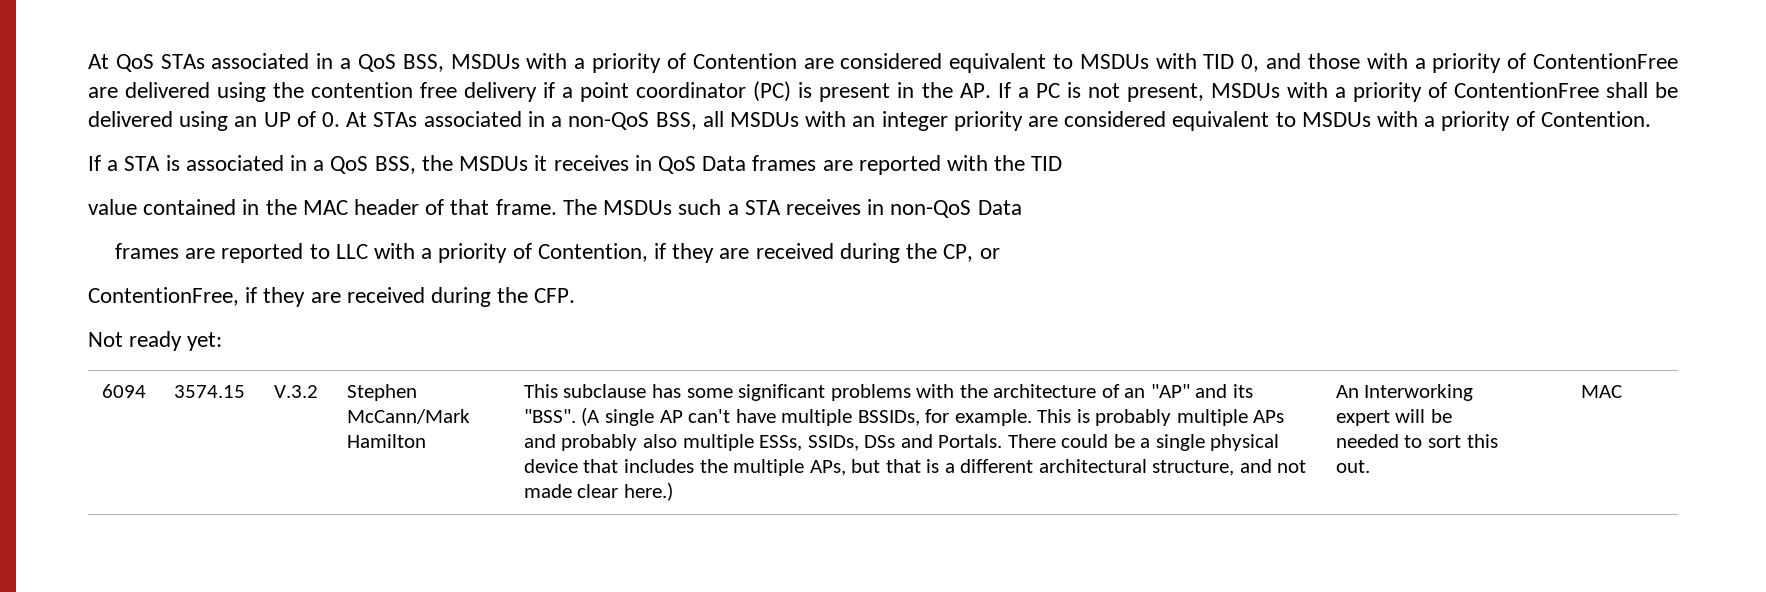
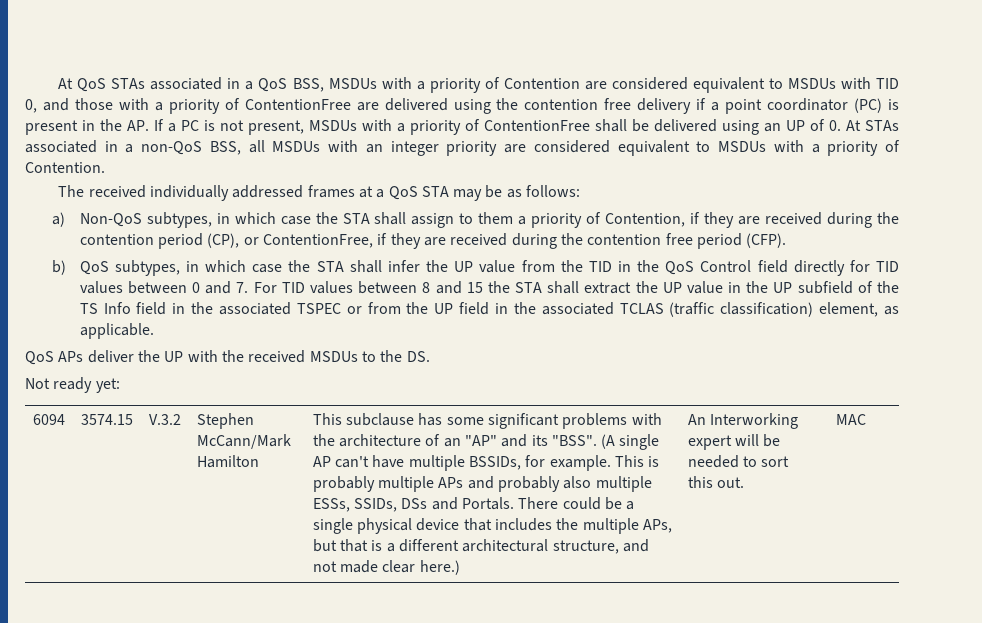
[88,155,1063,175] [88,199,1022,218] [114,243,415,263] If a STA is associated in a QoS BSS, the MSDUs it receives in QoS Data frames are reported with the TID // value contained in the MAC header of that frame. The MSDUs such a STA receives in non-QoS Data // frames are reported to LLC with -> [58,185,581,201] [52,212,514,228] The received individually addressed frames at a QoS STA may be as follows: // a) Non-QoS subtypes, in which case the STA shall assign to them
[943,244,1000,262] CP, or // -> [79,233,259,249] contention period (CP), or
[534,288,576,303] CFP. -> [587,233,787,249] [52,260,899,276] [79,281,900,294] [79,302,900,317] [79,323,154,339] [25,350,430,365] contention free period (CFP). // b) QoS subtypes, in which case the STA shall infer the UP value from the TID in the QoS Control field directly for TID values between 0 and 7. For TID values between 8 and 15 the STA shall extract the UP value in the UP subfield of the TS Info field in the associated TSPEC or from the UP field in the associated TCLAS (traffic classification) element, as applicable. // QoS APs deliver the UP with the received MSDUs to the DS.

